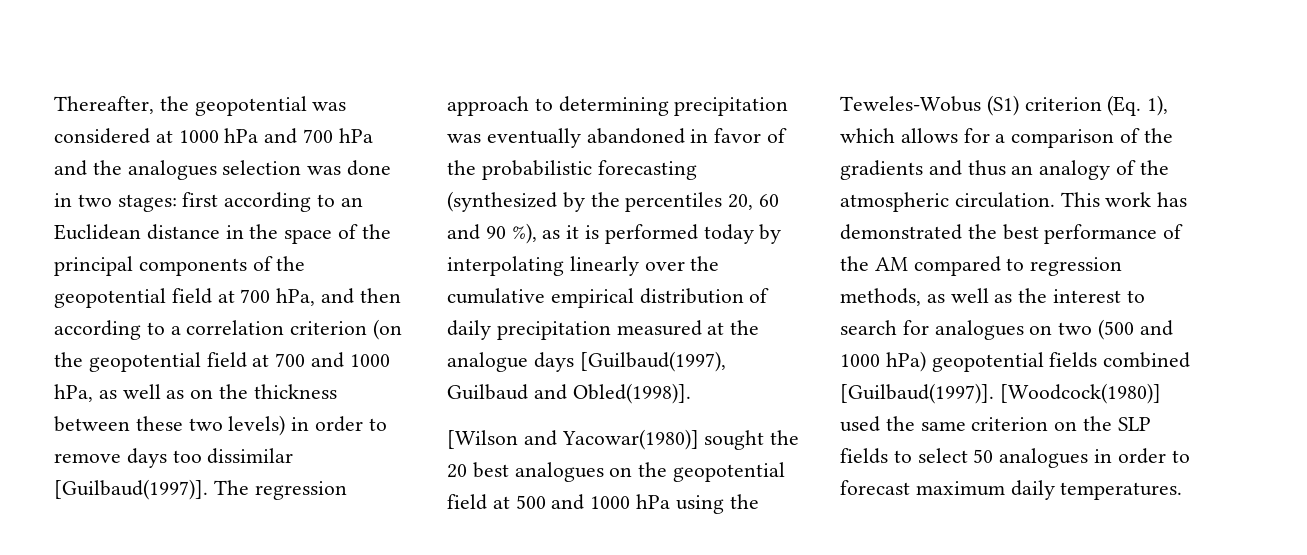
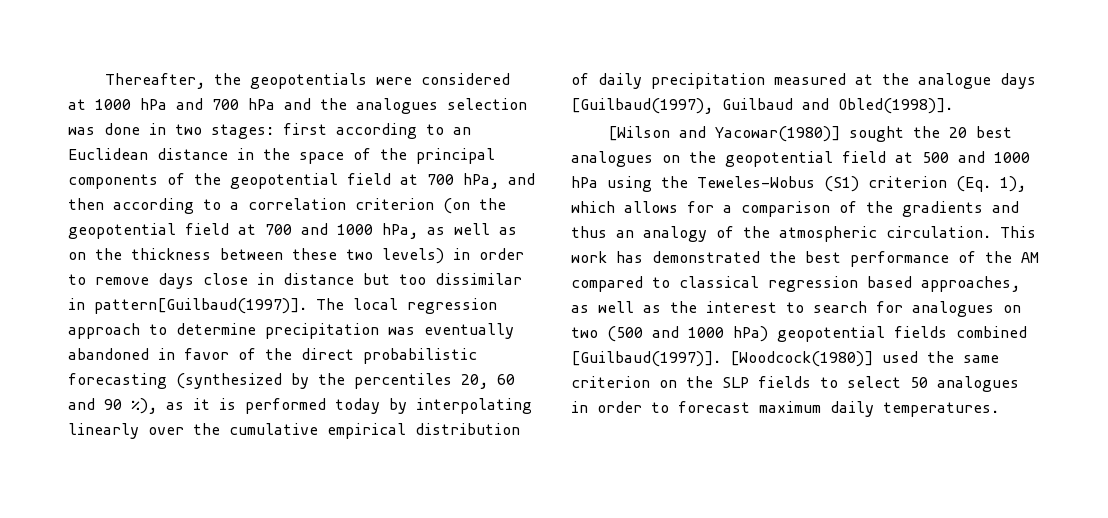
[194,96,347,116] geopotential was -> [250,73,413,89] geopotentials were
[172,448,294,464] [54,479,249,500] too dissimilar [Guilbaud(1997)]. The -> [203,273,522,285] [68,298,398,314] close in distance but too dissimilar in pattern[Guilbaud(1997)]. The local
[558,96,669,116] determining -> [176,323,256,335] determine
(476, 167) none -> [301,348,354,360] direct
[1030,257,1123,276] [840,288,921,306] regression methods, -> [679,276,1020,292] classical regression based approaches,

